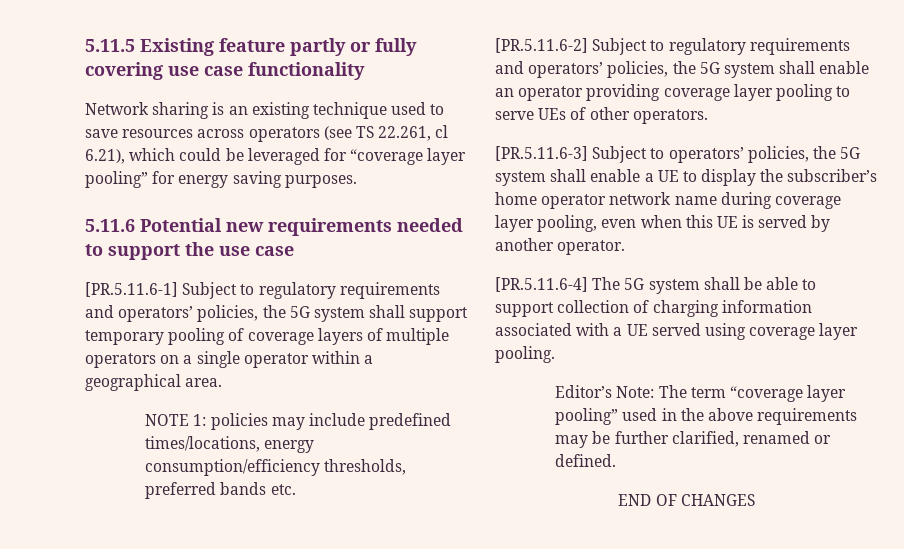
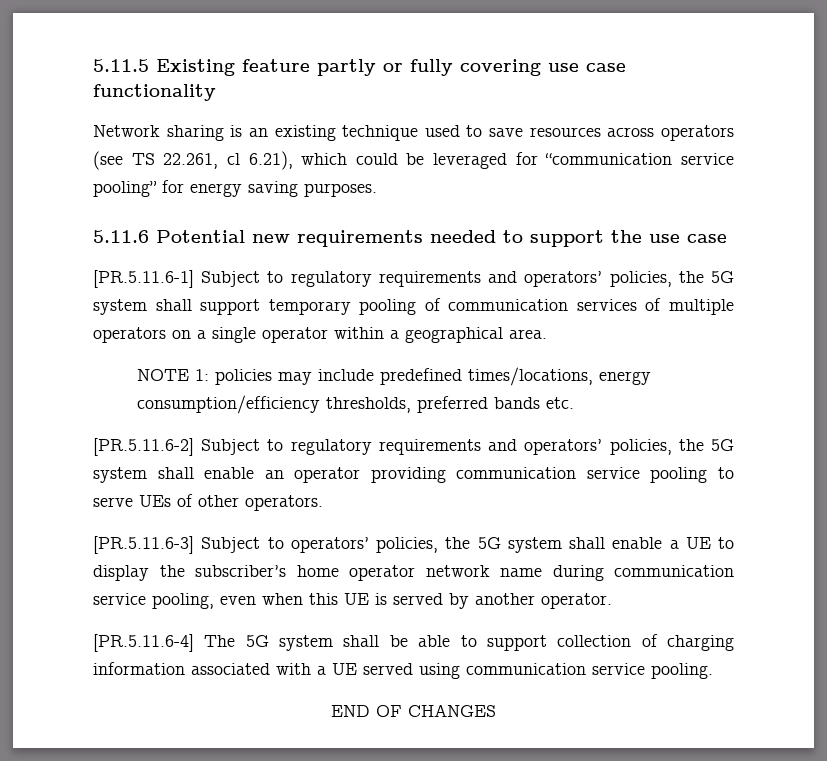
[350,148,467,165] “coverage layer -> [545,153,734,165] “communication service
[247,328,363,345] coverage layers -> [448,299,637,311] communication services
[663,84,773,101] coverage layer -> [456,467,640,479] communication service
[774,196,841,209] [495,215,534,232] coverage layer -> [614,565,734,577] [93,593,146,605] communication service
[749,323,859,340] coverage layer -> [466,663,645,675] communication service
[555,385,847,402] [555,408,858,425] [555,431,832,448] [555,454,617,467] // Editor’s Note: The term “coverage layer pooling” used in the above requirements may be further clarified, renamed or defined. -> (713, 671) none

